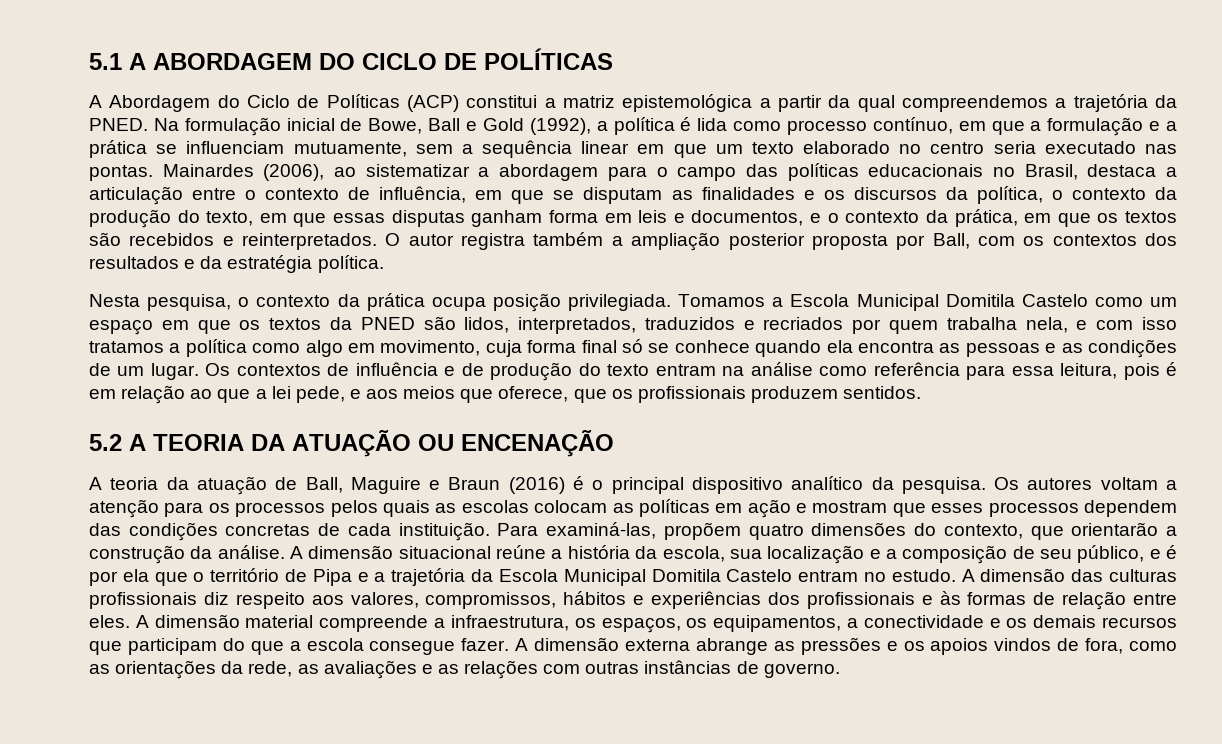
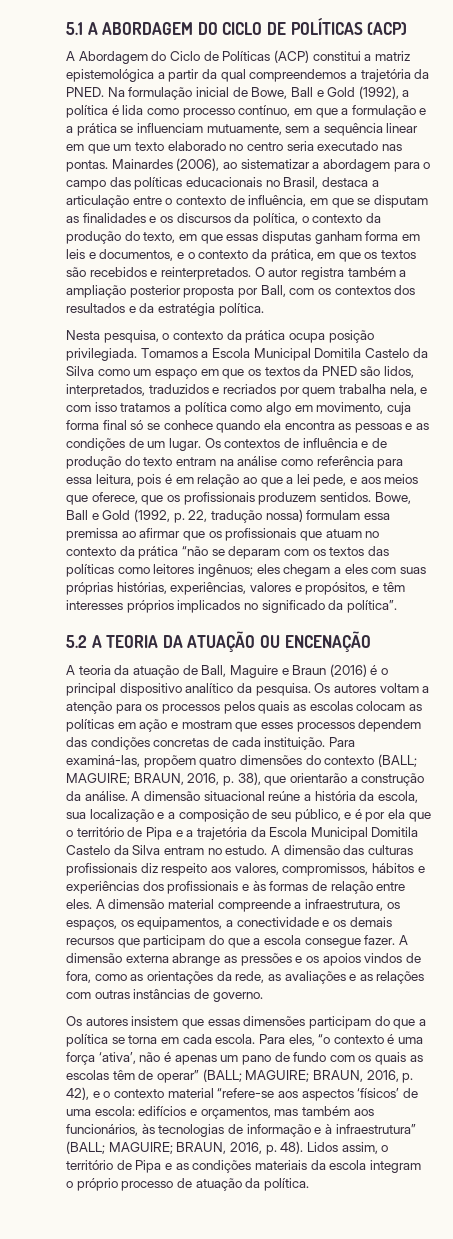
(613, 59) none -> [367,22,408,35] (ACP)
(1088, 300) none -> [412,348,428,358] [66,366,94,376] da Silva
(922, 392) none -> [374,492,411,504] [66,509,390,523] [66,528,380,541] [66,546,389,559] [66,564,426,577] [66,582,405,595] [66,600,397,613] Bowe, Ball e Gold (1992, p. 22, tradução nossa) formulam essa premissa ao afirmar que os profissionais que atuam no contexto da prática “não se deparam com os textos das políticas como leitores ingênuos; eles chegam a eles com suas próprias histórias, experiências, valores e propósitos, e têm interesses próprios implicados no significado da política”.
[943,524,1023,539] contexto, -> [324,754,417,767] [66,772,261,786] contexto (BALL; MAGUIRE; BRAUN, 2016, p. 38),
(793, 575) none -> [113,845,161,855] da Silva
(840, 670) none -> [66,1016,426,1029] [66,1034,424,1047] [66,1052,423,1065] [66,1069,414,1083] [66,1087,418,1101] [66,1106,374,1119] [66,1124,416,1137] [66,1141,389,1155] [66,1160,421,1173] [66,1178,309,1191] // Os autores insistem que essas dimensões participam do que a política se torna em cada escola. Para eles, “o contexto é uma força ‘ativa’, não é apenas um pano de fundo com os quais as escolas têm de operar” (BALL; MAGUIRE; BRAUN, 2016, p. 42), e o contexto material “refere-se aos aspectos ‘físicos’ de uma escola: edifícios e orçamentos, mas também aos funcionários, às tecnologias de informação e à infraestrutura” (BALL; MAGUIRE; BRAUN, 2016, p. 48). Lidos assim, o território de Pipa e as condições materiais da escola integram o próprio processo de atuação da política.

